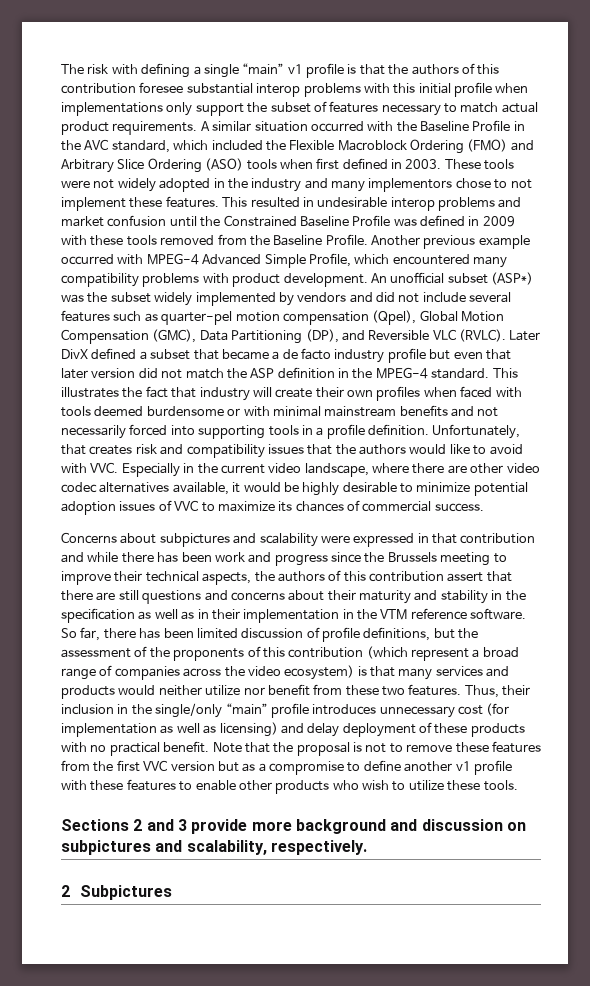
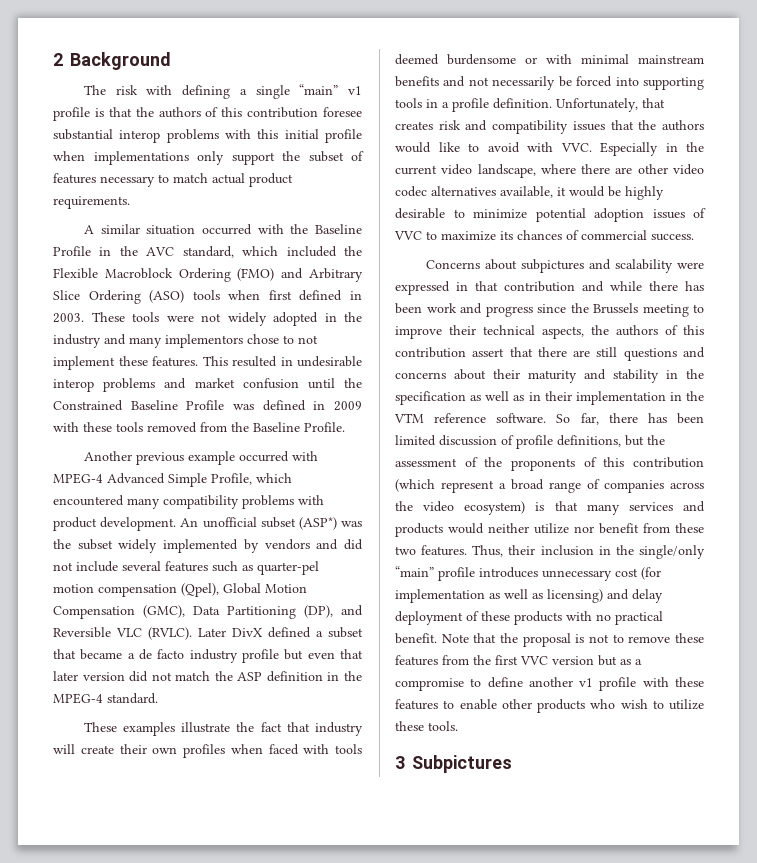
(61, 69) none -> [53,52,171,70] 2 Background //
(198, 128) none -> (130, 202) //
(368, 239) none -> (345, 427) //
[492,368,518,378] [61,387,119,398] This illustrates -> [83,722,231,736] // These examples illustrate
(126, 432) none -> [558,76,572,87] be
[61,819,526,834] [61,840,367,855] [61,885,70,897] Sections 2 and 3 provide more background and discussion on subpictures and scalability, respectively. // 2 -> [395,756,405,769] 3

